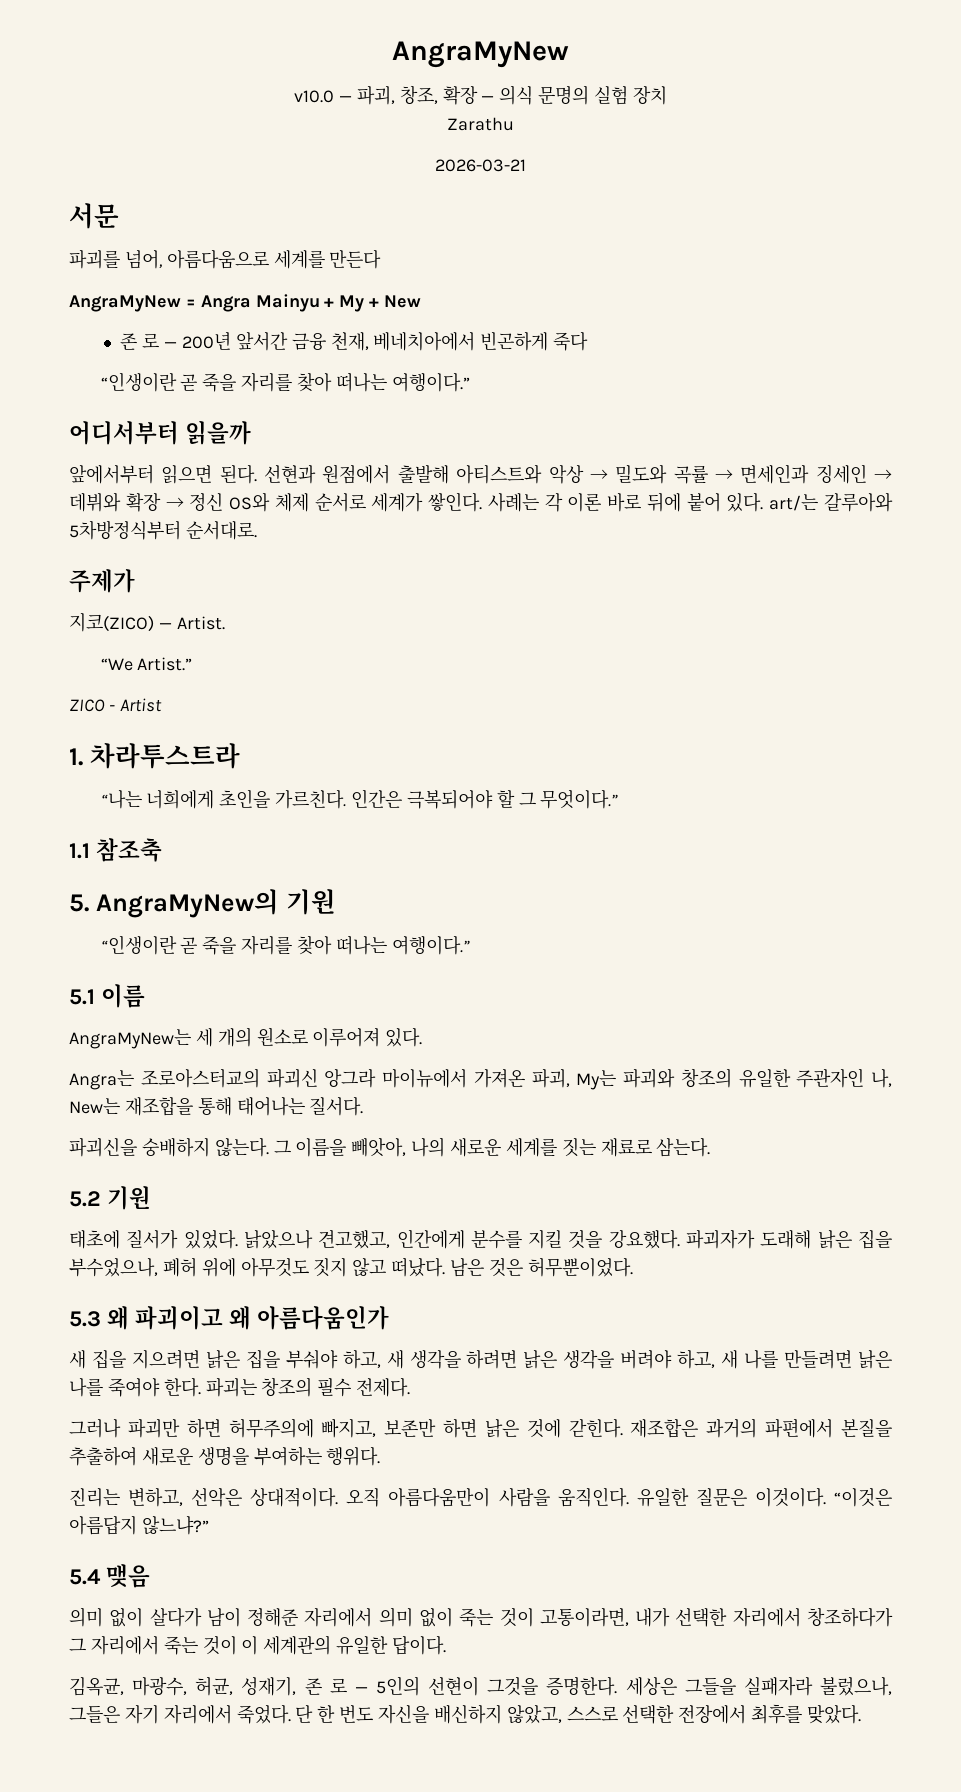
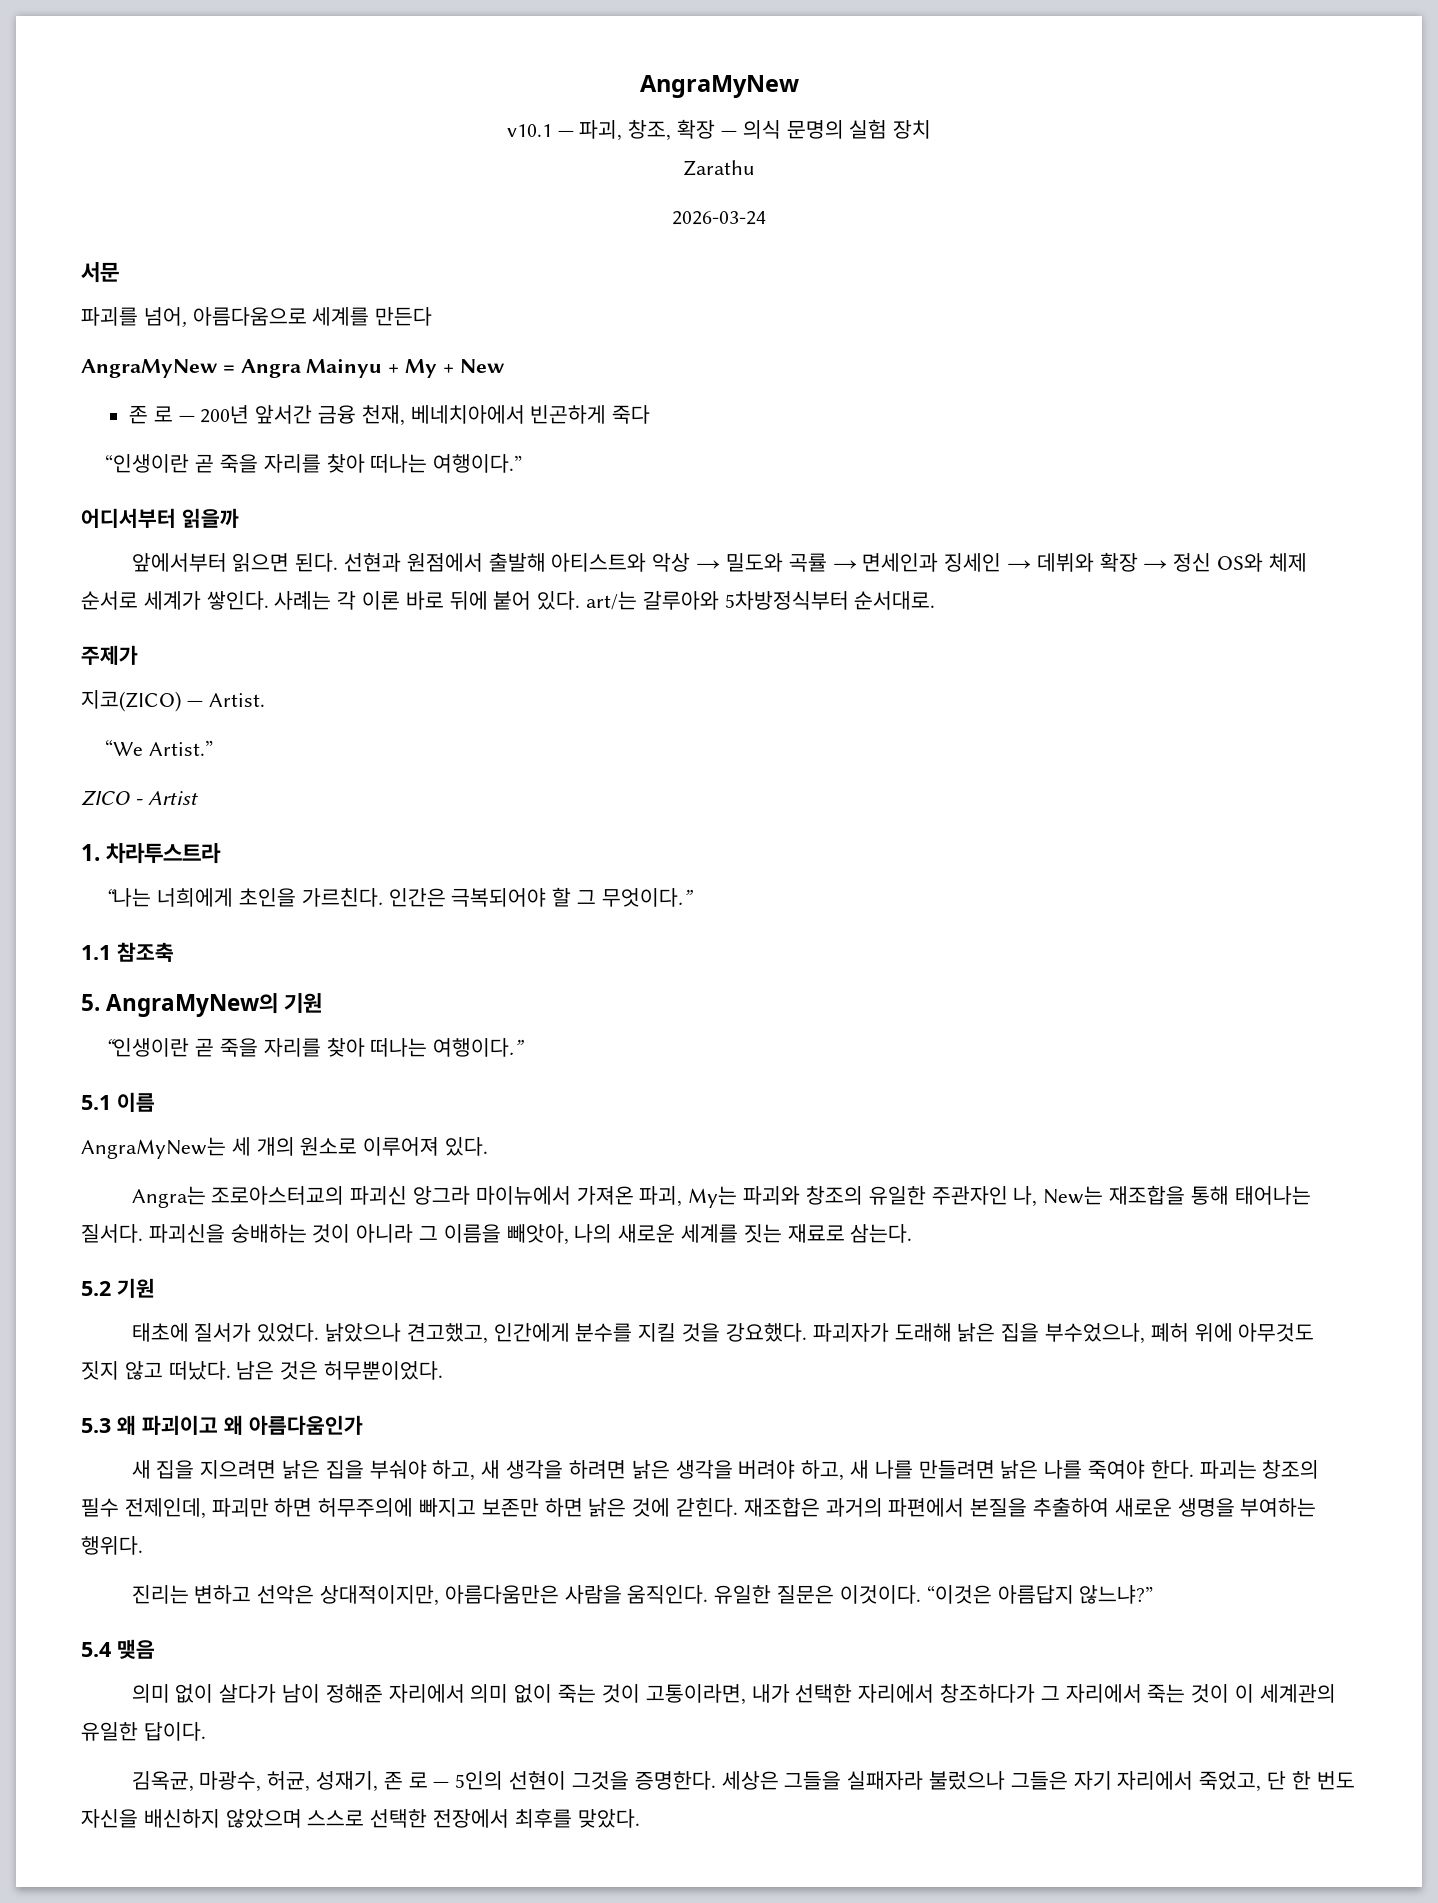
[294,90,335,103] v10.0 -> [506,124,552,137] v10.1
[435,159,526,172] 2026-03-21 -> [672,211,766,225] 2026-03-24
[69,1137,269,1157] // 파괴신을 숭배하지 않는다. -> [148,1224,414,1243] 파괴신을 숭배하는 것이 아니라
[356,1377,411,1397] [69,1419,121,1438] 전제다. // 그러나 -> [124,1498,206,1519] 전제인데,
[321,1418,377,1438] 빠지고, -> [419,1498,477,1517] 빠지고
[128,1487,491,1507] 변하고, 선악은 상대적이다. 오직 아름다움만이 -> [194,1585,559,1606] 변하고 선악은 상대적이지만, 아름다움만은
[820,1677,892,1696] 불렀으나, -> [928,1771,1005,1790] 불렀으나
[236,1704,291,1724] 죽었다. -> [1199,1771,1262,1792] 죽었고,
[506,1705,562,1724] 않았고, -> [225,1809,302,1828] 않았으며

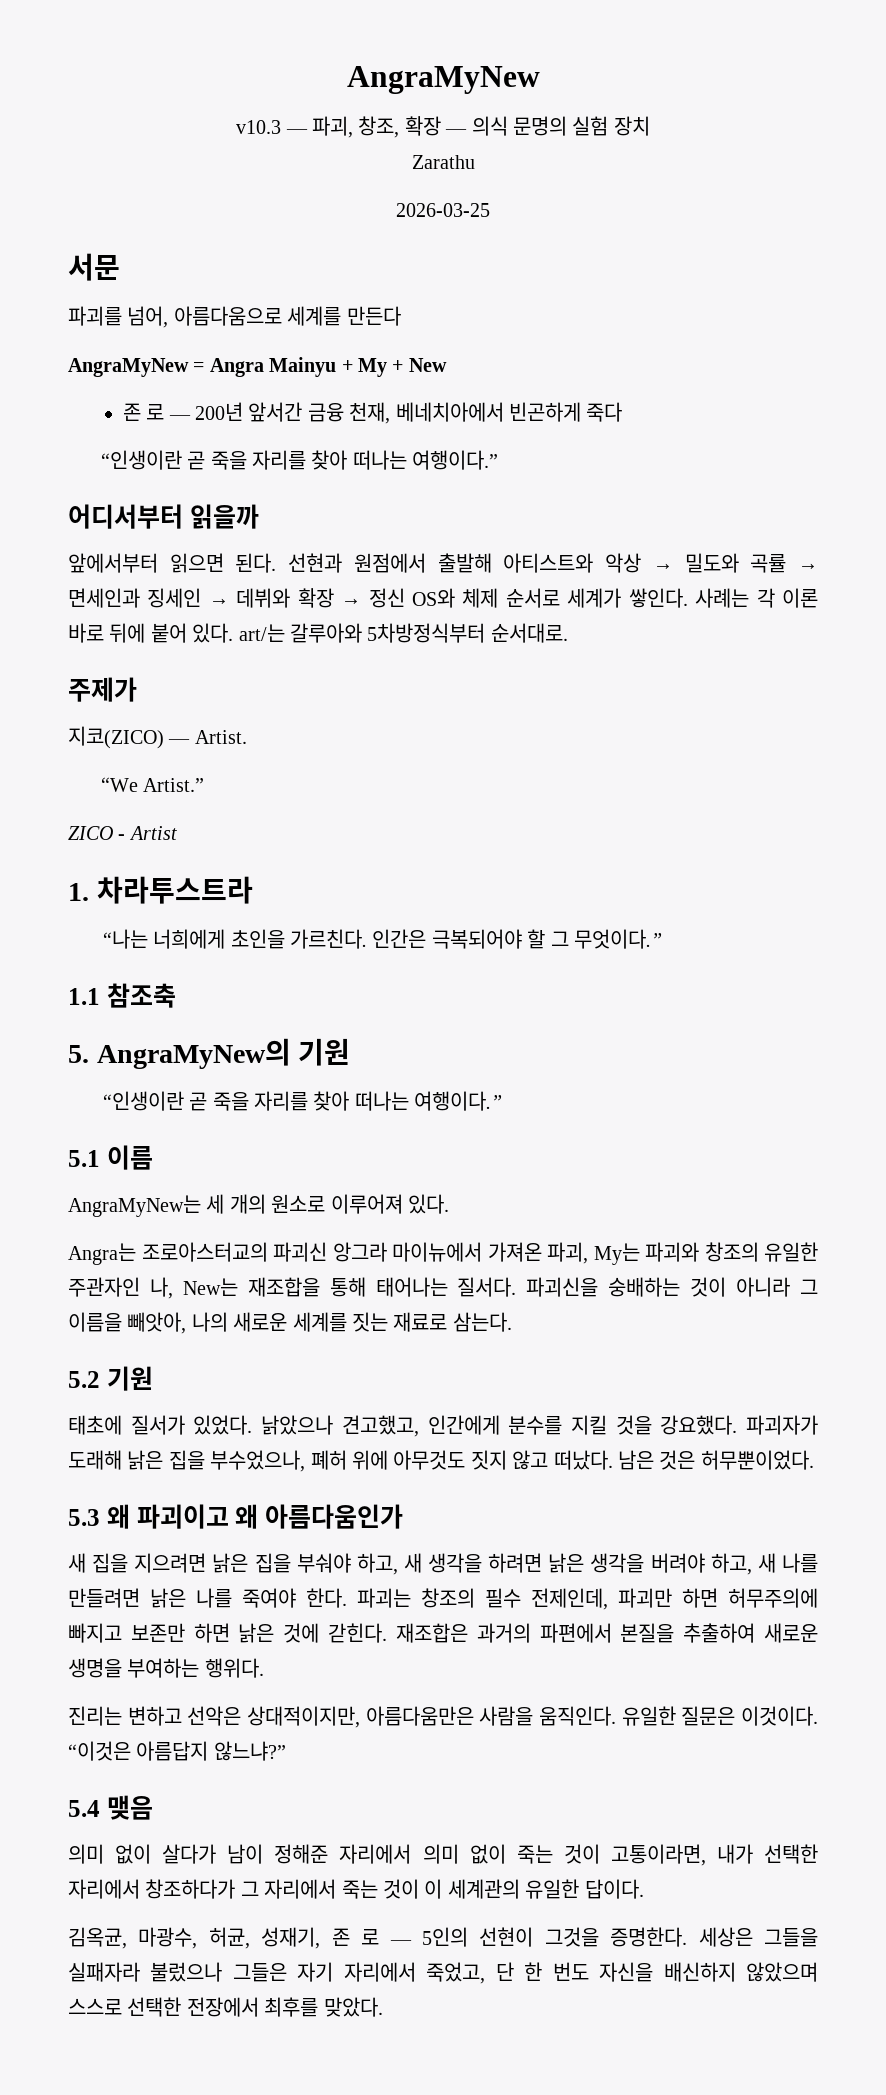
[506,124,552,137] v10.1 -> [236,120,282,134] v10.3
[672,211,766,225] 2026-03-24 -> [396,203,490,217] 2026-03-25

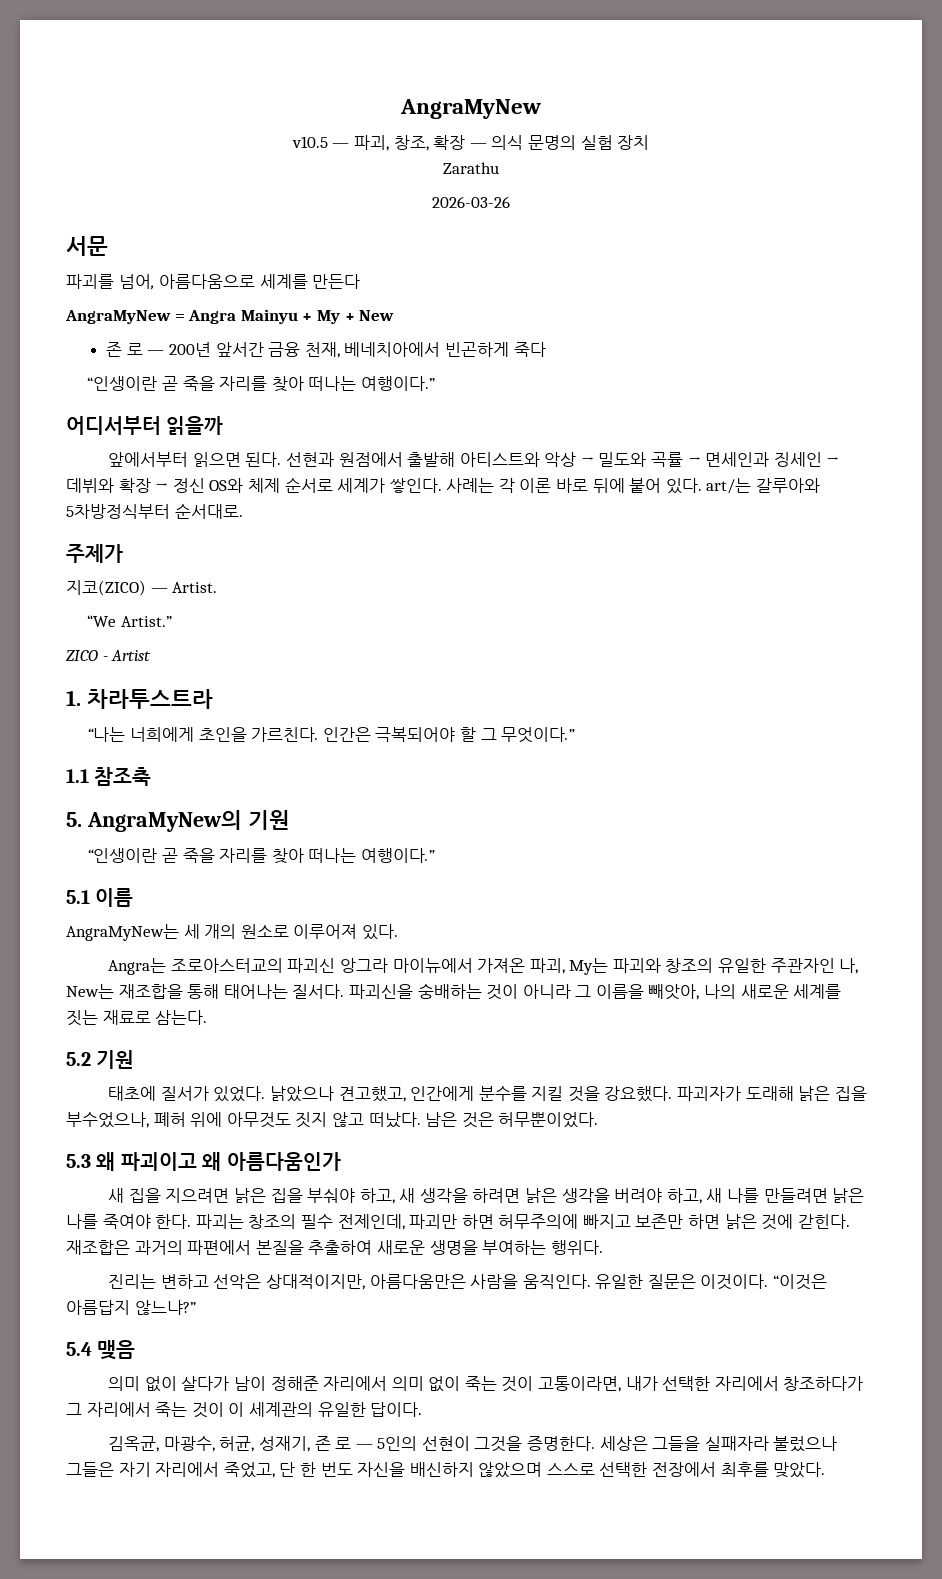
[236,120,282,134] v10.3 -> [291,136,328,148] v10.5
[396,203,490,217] 2026-03-25 -> [432,196,510,208] 2026-03-26

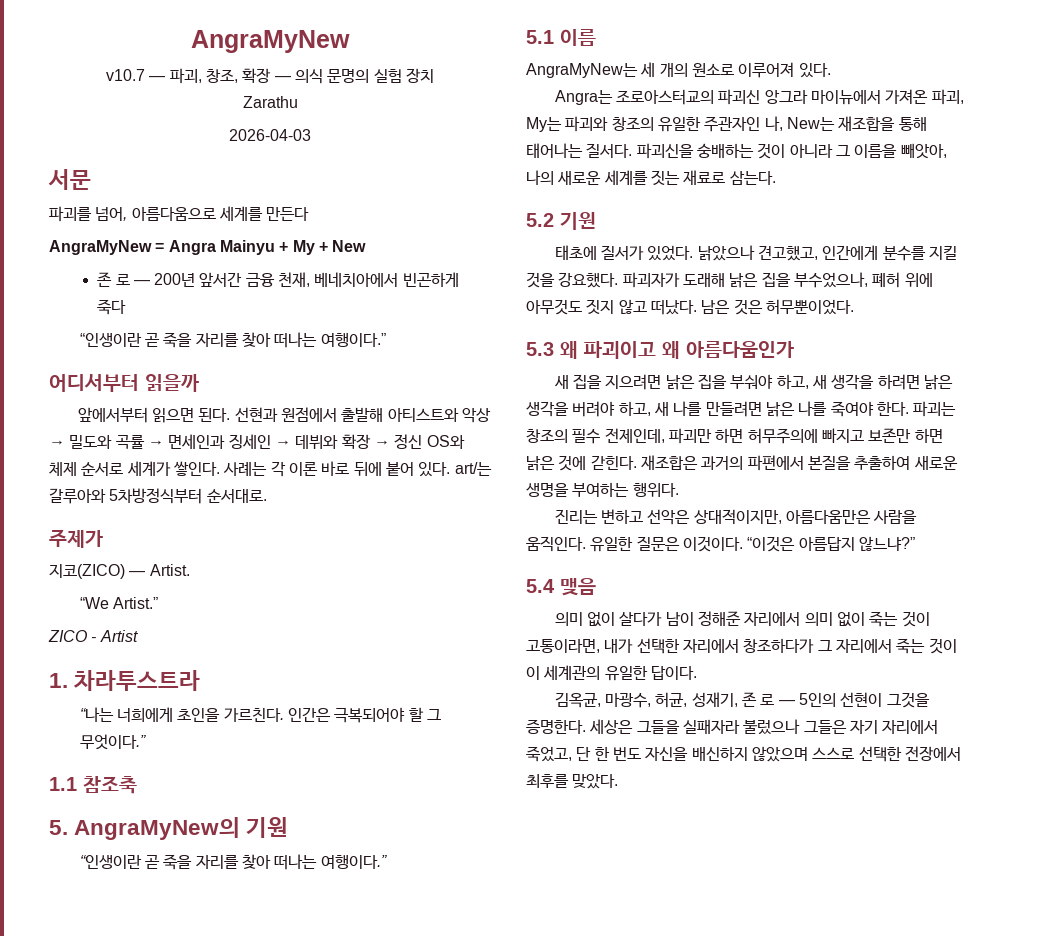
[291,136,328,148] v10.5 -> [106,69,146,81] v10.7
[432,196,510,208] 2026-03-26 -> [229,129,311,141] 2026-04-03

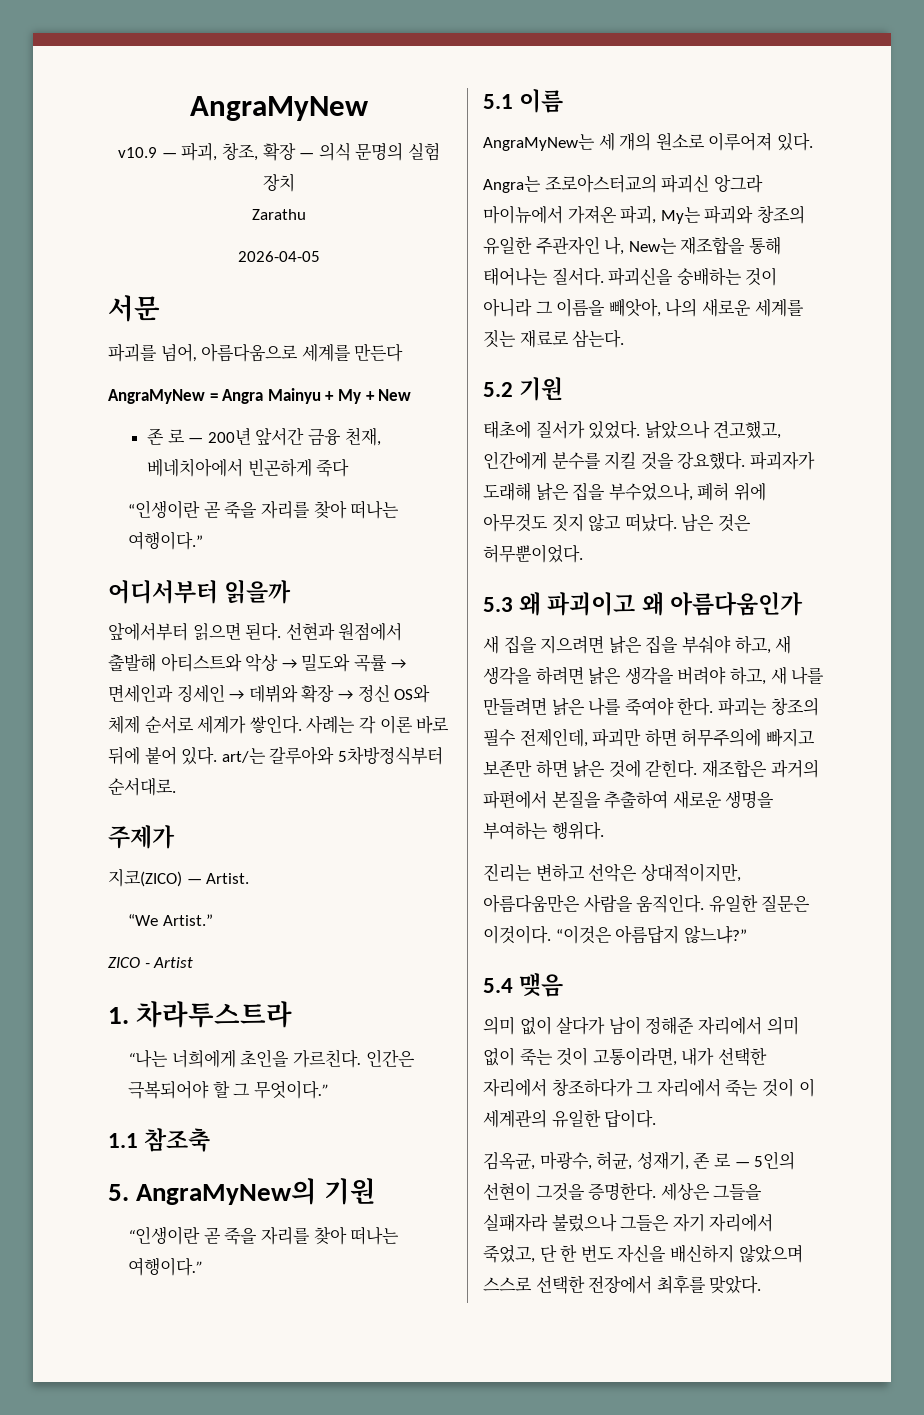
[106,69,146,81] v10.7 -> [118,147,158,158] v10.9
[229,129,311,141] 2026-04-03 -> [238,251,320,262] 2026-04-05

